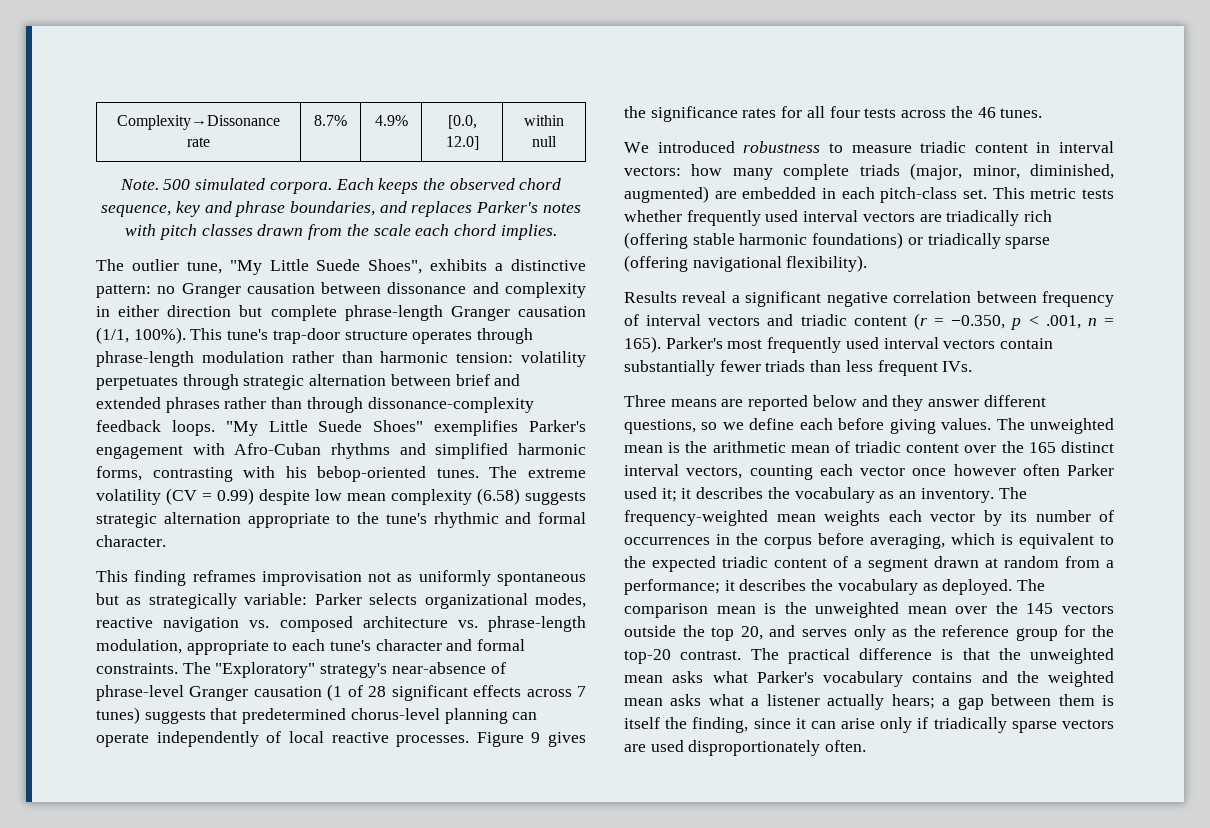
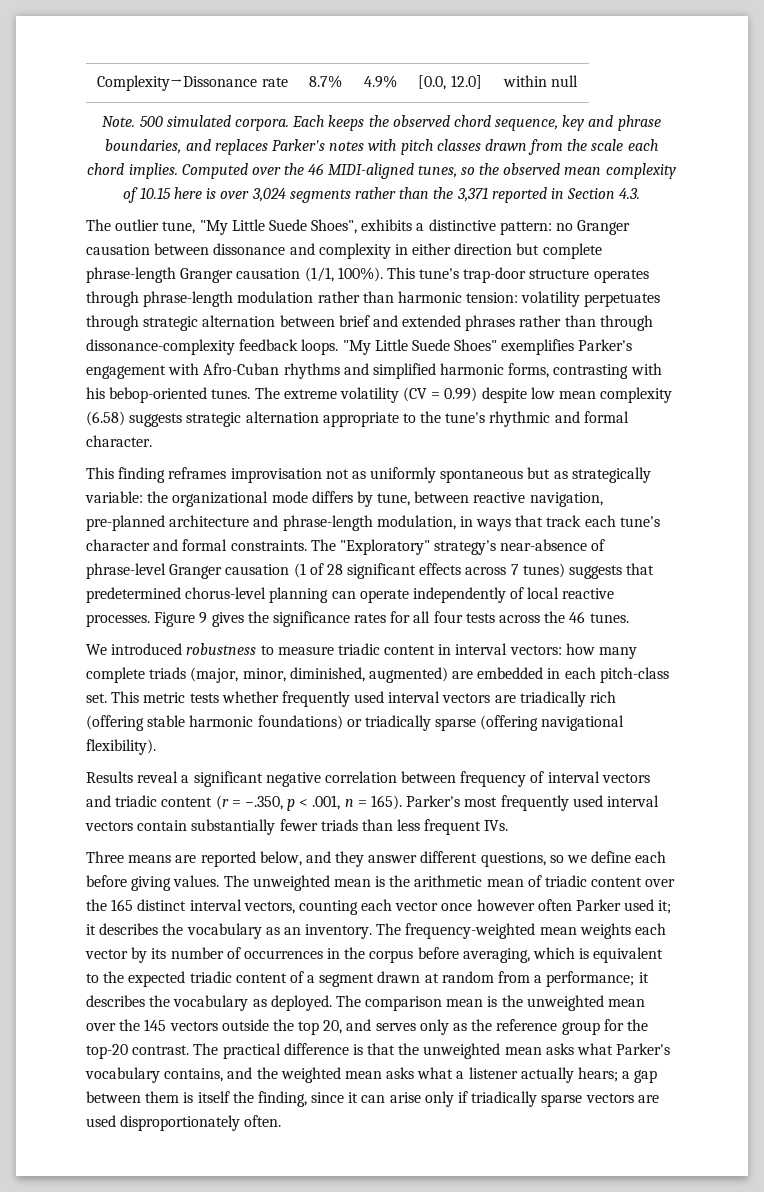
(557, 232) none -> [181,163,676,179] [122,187,641,203] Computed over the 46 MIDI-aligned tunes, so the observed mean complexity of 10.15 here is over 3,024 segments rather than the 3,371 reported in Section 4.3.
[314,593,586,609] [96,616,587,632] [96,639,288,655] Parker selects organizational modes, reactive navigation vs. composed architecture vs. phrase-length modulation, appropriate to -> [147,491,603,507] [86,515,582,531] the organizational mode differs by tune, between reactive navigation, pre-planned architecture and phrase-length modulation, in ways that track
[951,315,1006,329] −0.350, -> [244,796,283,810] −.350,
[812,395,857,407] below -> [259,851,302,866] below,
[912,672,973,683] contains -> [164,1068,224,1082] contains,

